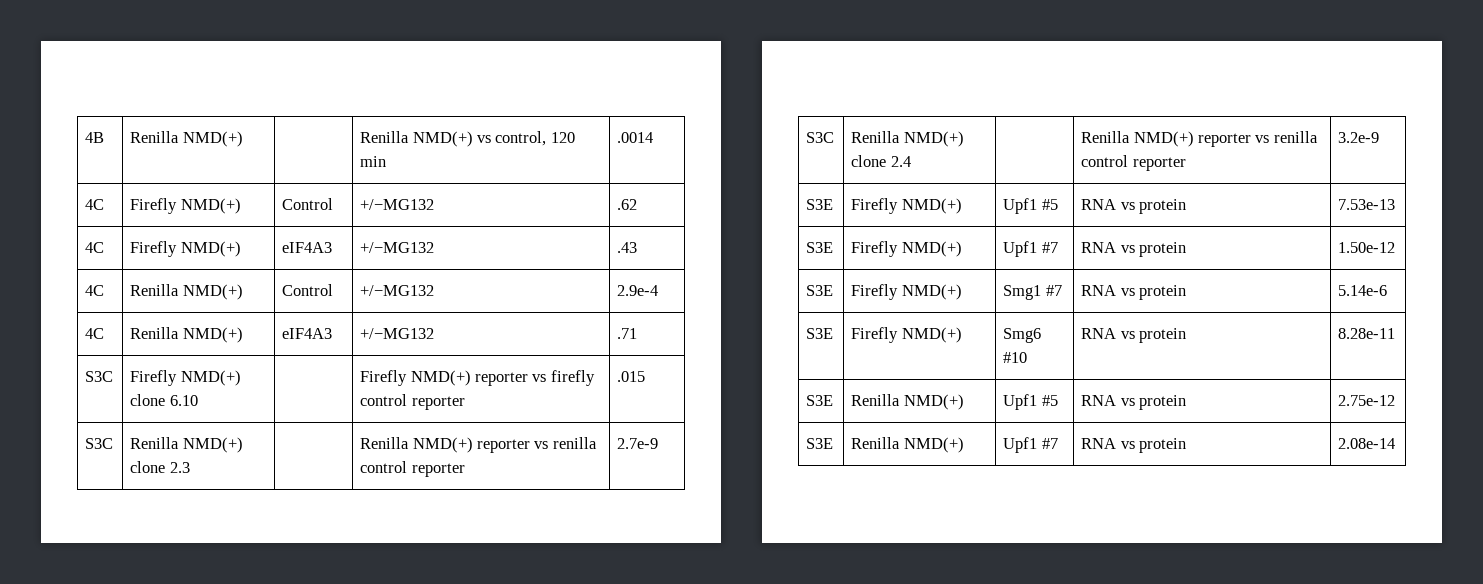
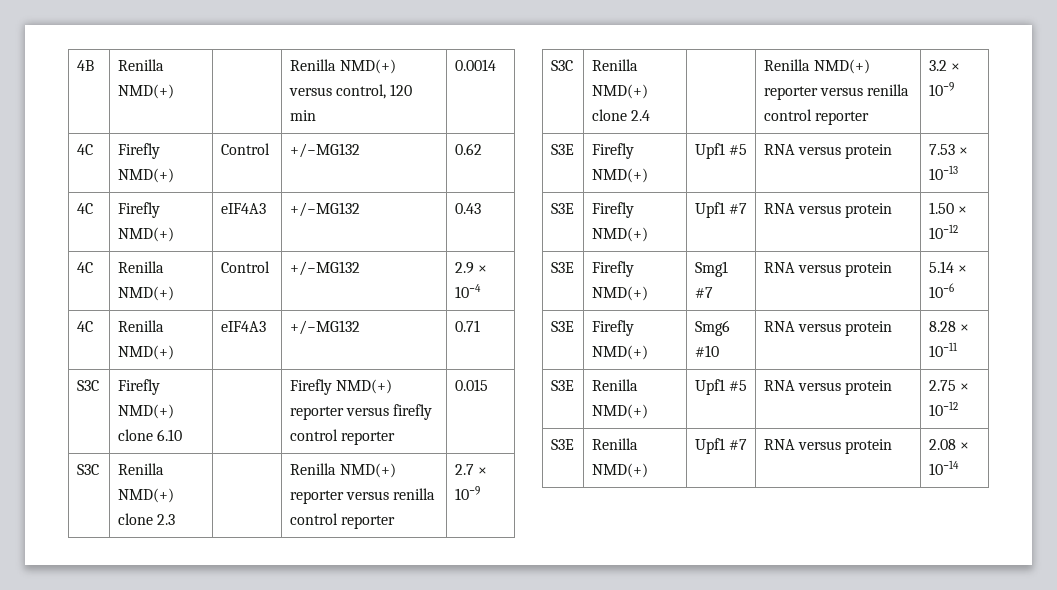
[477,135,492,143] vs -> [288,87,332,96] versus
[617,132,654,143] .0014 -> [454,59,496,71] 0.0014
[617,199,638,210] .62 -> [454,143,482,155] 0.62
[617,242,638,253] .43 -> [454,203,481,214] 0.43
[617,285,659,296] 2.9e-4 -> [454,262,487,274] [454,284,481,298] 2.9 × 10−4
[617,328,638,339] .71 -> [454,320,480,332] 0.71
[532,374,547,382] vs -> [345,407,389,416] versus
[617,371,646,382] .015 -> [454,379,488,391] 0.015
[534,437,597,449] [360,461,465,477] [617,438,659,449] vs renilla control reporter | 2.7e-9 -> [345,488,436,500] [289,513,395,529] [454,464,487,475] [454,486,480,500] versus renilla control reporter | 2.7 × 10−9
[1255,131,1318,143] [1081,155,1186,171] [1338,132,1380,143] vs renilla control reporter | 3.2e-9 -> [819,84,910,96] [763,109,869,125] [928,60,960,71] [928,82,954,96] versus renilla control reporter | 3.2 × 10−9
[1120,199,1187,214] [1338,199,1396,210] vs protein | 7.53e-13 -> [797,144,893,159] [928,144,968,155] [928,165,958,180] versus protein | 7.53 × 10−13
[1120,242,1187,257] [1338,242,1396,253] vs protein | 1.50e-12 -> [797,203,893,218] [928,202,967,214] [928,224,958,239] versus protein | 1.50 × 10−12
[1120,285,1187,300] [1338,285,1388,296] vs protein | 5.14e-6 -> [797,262,893,277] [928,261,967,273] [928,283,954,298] versus protein | 5.14 × 10−6
[1120,328,1187,343] [1338,328,1396,339] vs protein | 8.28e-11 -> [797,321,893,336] [928,321,969,332] [928,342,958,357] versus protein | 8.28 × 10−11
[1120,395,1187,410] [1338,395,1396,406] vs protein | 2.75e-12 -> [797,380,893,395] [928,380,969,391] [928,401,958,416] versus protein | 2.75 × 10−12
[1120,438,1187,453] [1338,438,1396,449] vs protein | 2.08e-14 -> [797,439,893,454] [928,439,969,450] [928,460,959,475] versus protein | 2.08 × 10−14

